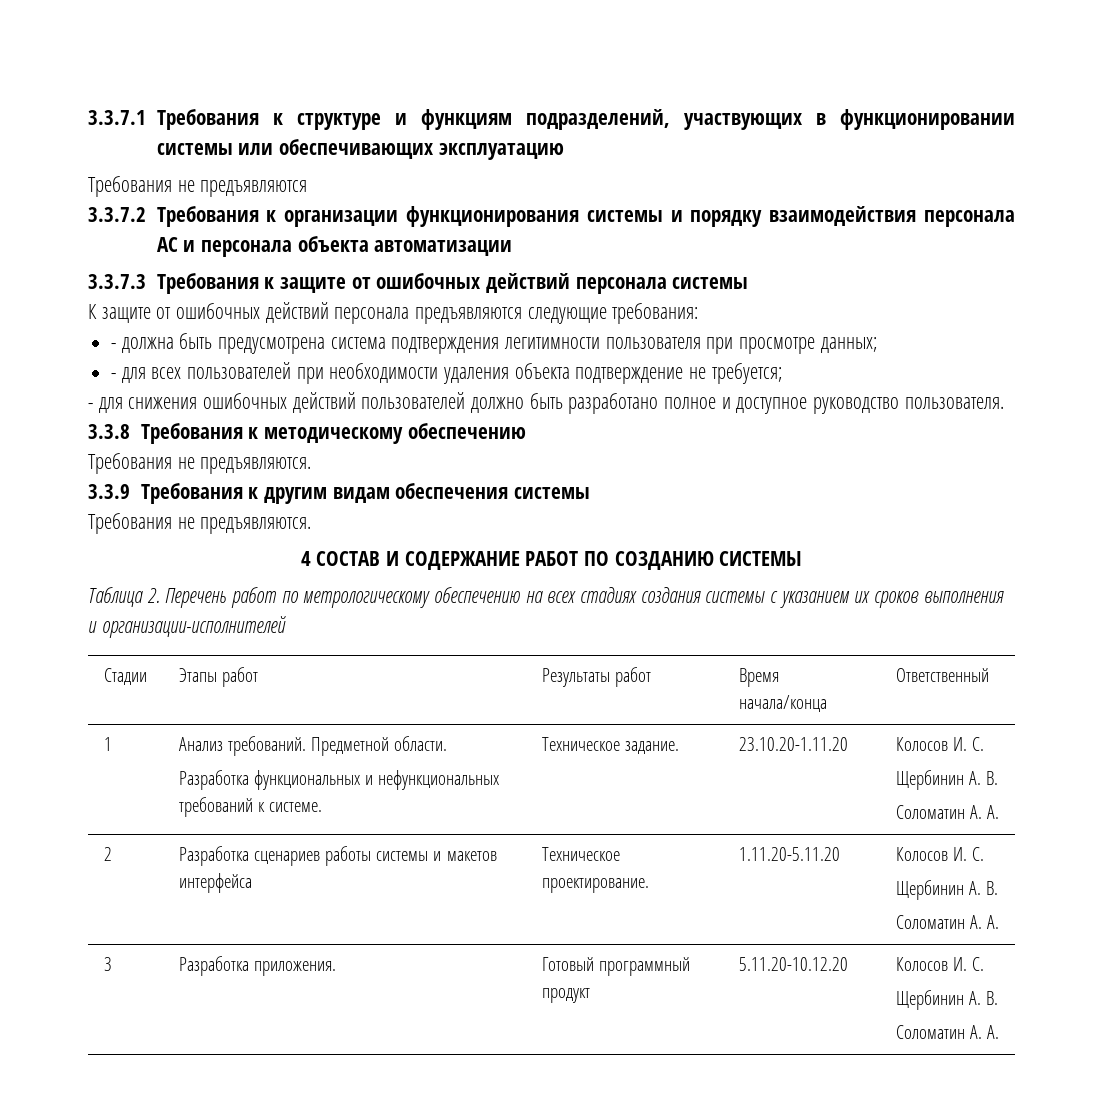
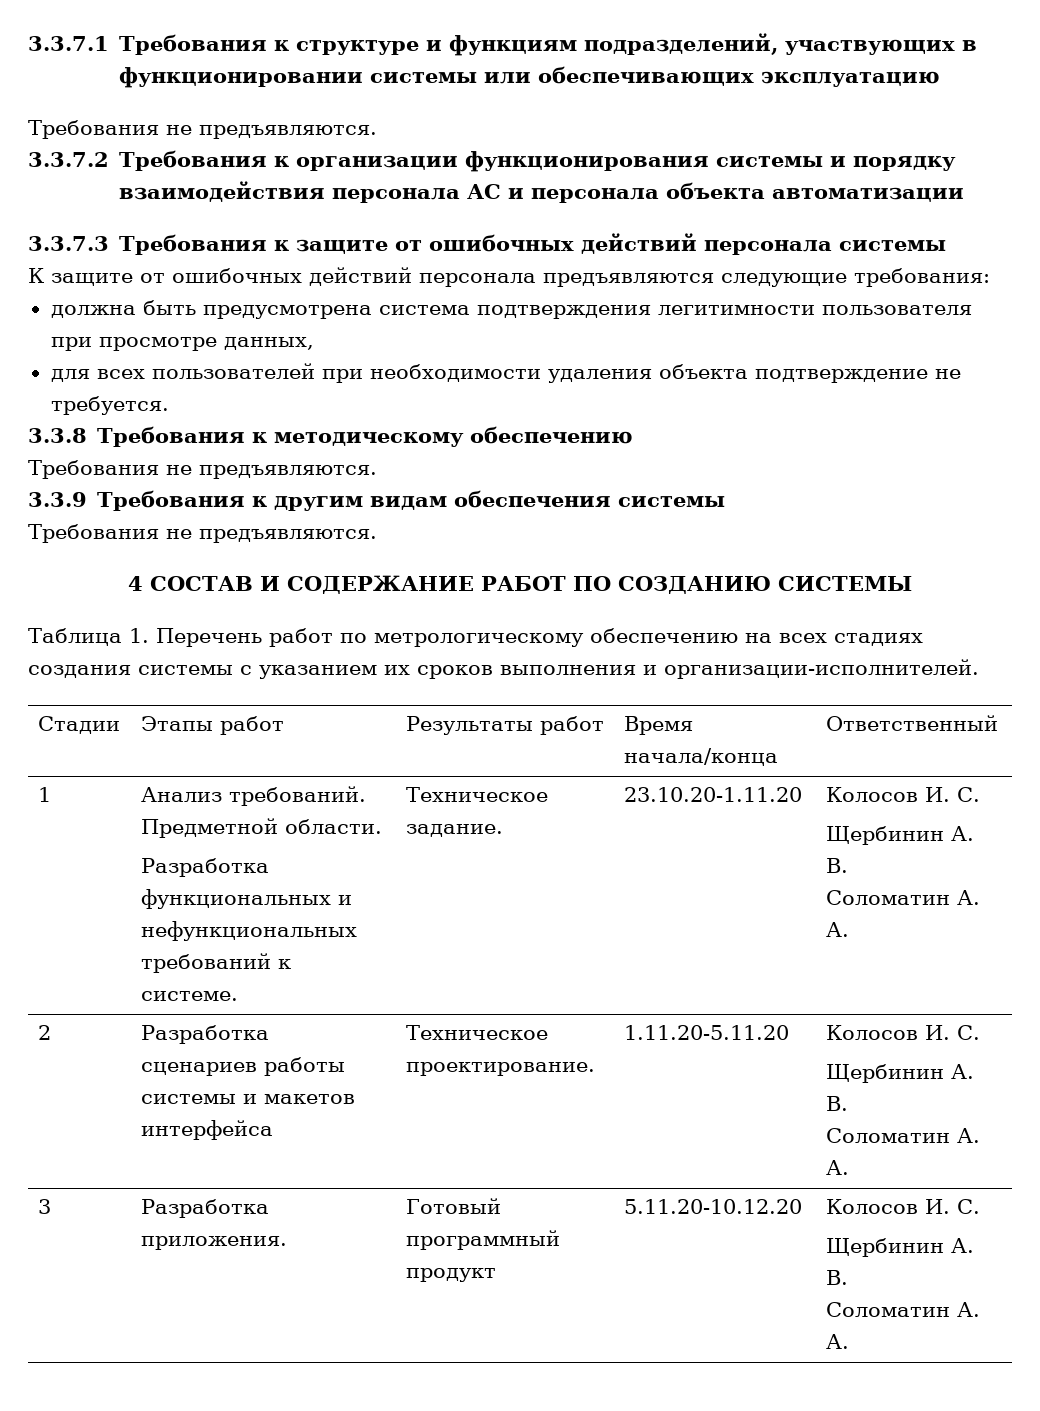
[200,180,308,197] предъявляются -> [199,125,377,139] предъявляются.
[111,343,117,349] - -> (990, 277) none
[820,337,877,353] [111,373,117,379] данных; // - -> [223,337,314,350] данных, //
[711,363,782,384] [88,392,1004,414] требуется; // - для снижения ошибочных действий пользователей должно быть разработано полное и доступное руководство пользователя. -> [50,396,169,415] требуется.
[146,588,160,603] 2. -> [129,628,149,643] 1.
[101,616,286,638] организации-исполнителей -> [664,659,979,679] организации-исполнителей.

